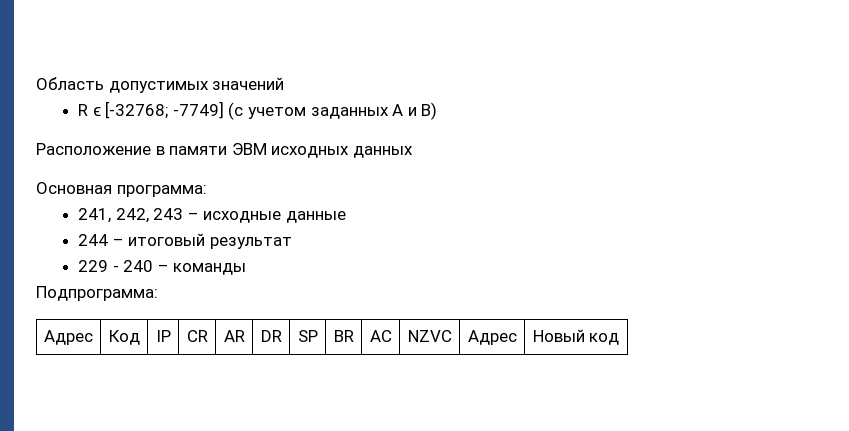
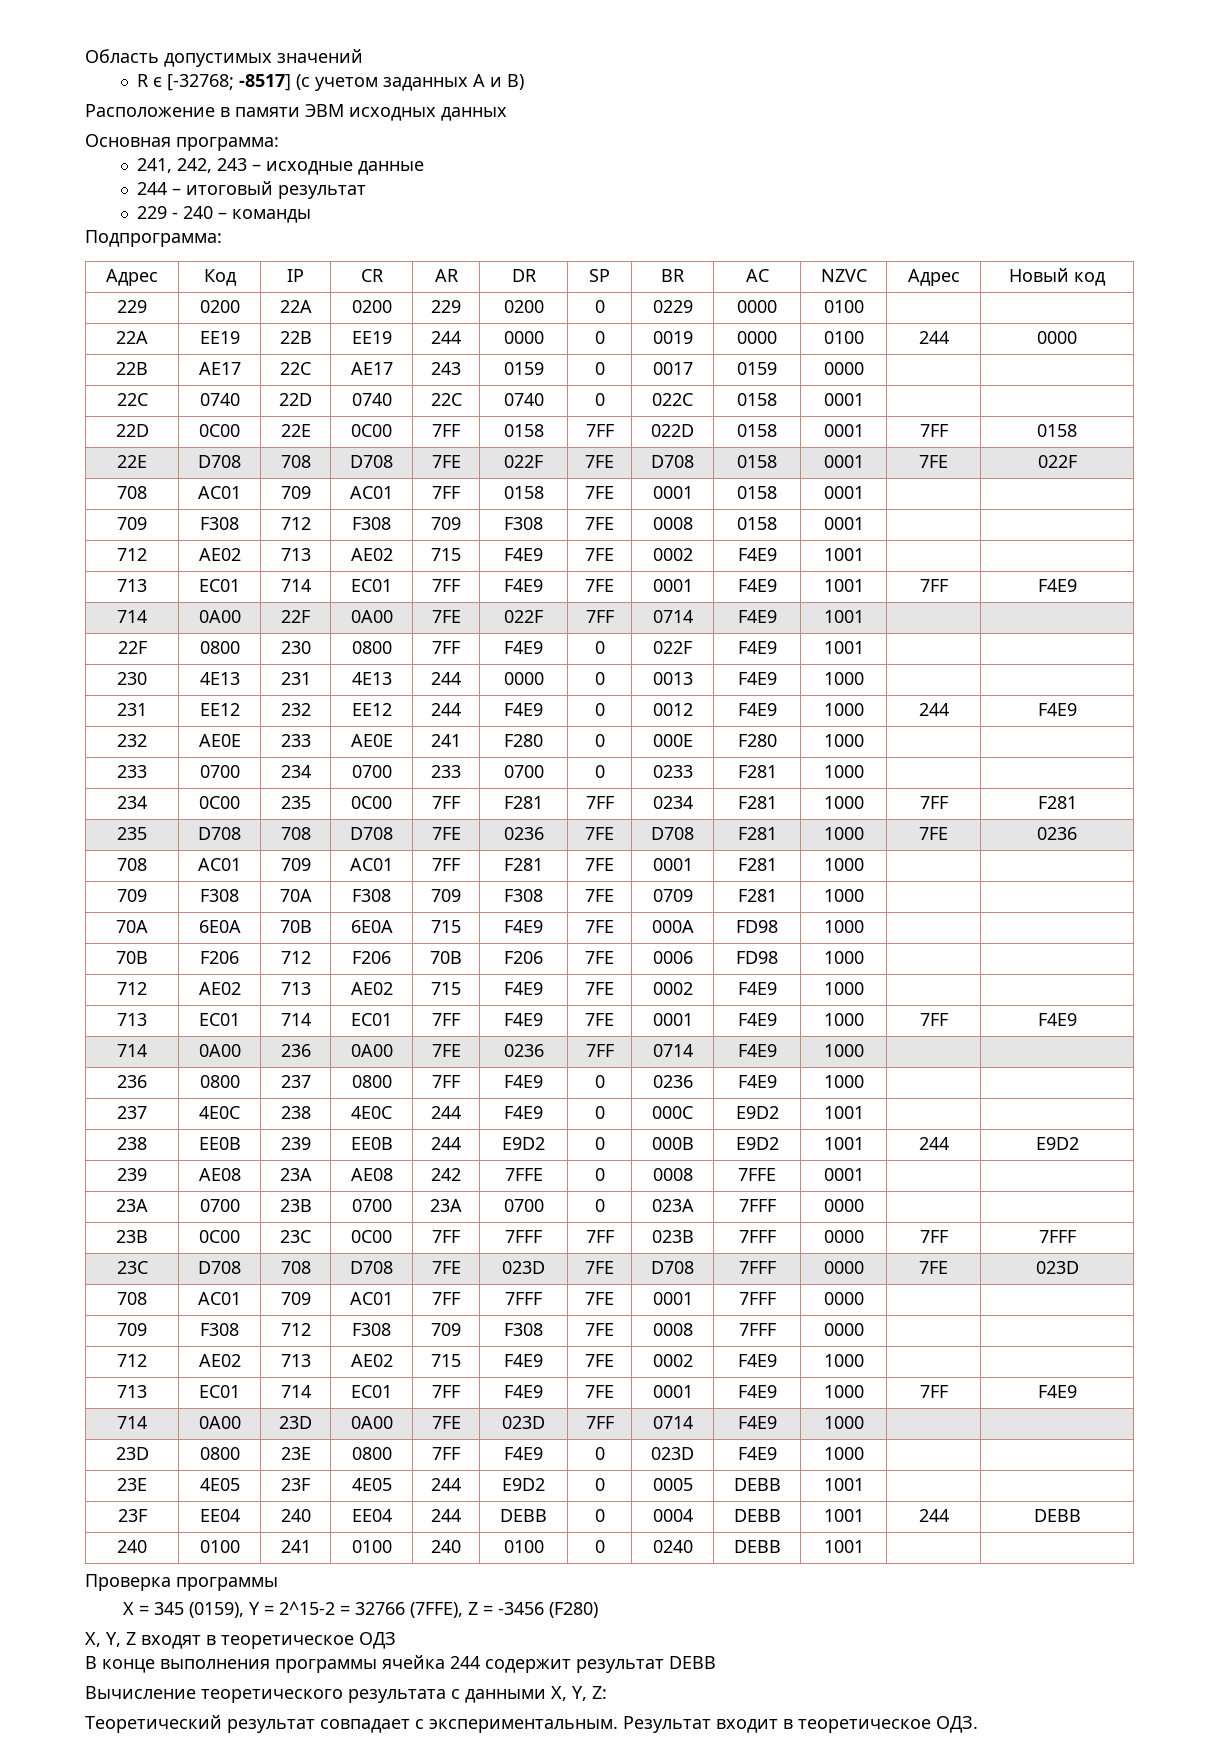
[172,101,224,119] -7749] -> [238,74,291,91] -8517]
(620, 339) none -> [117,300,147,313] [199,300,240,313] [279,300,312,313] [351,300,392,313] [431,300,461,313] [503,300,544,313] [594,300,605,313] [652,300,693,313] [737,300,777,313] [823,300,864,313] [116,331,148,344] [199,331,240,344] [279,331,312,344] [351,331,392,344] [431,331,461,344] [503,331,544,344] [594,331,605,344] [652,331,693,344] [737,331,777,344] [823,331,864,344] [918,331,949,344] [1037,331,1077,344] [116,362,148,375] [198,362,241,375] [280,362,311,375] [350,362,393,375] [431,362,461,375] [503,362,544,375] [594,362,605,375] [652,362,693,375] [737,362,777,375] [823,362,864,375] [116,393,148,406] [199,393,240,406] [279,393,312,406] [351,393,392,406] [430,393,462,406] [503,393,544,406] [594,393,605,406] [652,393,693,406] [737,393,777,406] [823,393,864,406] [115,424,149,437] [199,424,240,437] [280,424,311,437] [351,424,392,437] [432,424,460,437] [503,424,544,437] [585,424,614,437] [651,424,694,437] [737,424,777,437] [823,424,864,437] [919,424,948,437] [1037,424,1077,437] [117,455,147,468] [198,455,241,468] [280,455,311,468] [350,455,393,468] [431,455,461,468] [504,455,543,468] [585,455,614,468] [651,455,694,468] [737,455,777,468] [823,455,864,468] [919,455,948,468] [1037,455,1077,468] [117,486,147,499] [198,486,241,499] [280,486,311,499] [350,486,393,499] [432,486,460,499] [503,486,544,499] [585,486,614,499] [652,486,693,499] [737,486,777,499] [823,486,864,499] [117,517,147,530] [200,517,239,530] [280,517,311,530] [352,517,391,530] [431,517,461,530] [504,517,543,530] [585,517,614,530] [652,517,693,530] [737,517,777,530] [823,517,864,530] [117,548,147,561] [198,548,241,561] [280,548,311,561] [350,548,393,561] [431,548,461,561] [504,548,543,561] [585,548,614,561] [652,548,693,561] [737,548,777,561] [823,548,864,561] [117,579,147,592] [199,579,240,592] [280,579,311,592] [351,579,392,592] [432,579,460,592] [504,579,543,592] [585,579,614,592] [652,579,693,592] [737,579,777,592] [823,579,864,592] [919,579,948,592] [1037,579,1077,592] [117,610,147,623] [198,610,241,623] [281,610,310,623] [350,610,393,623] [431,610,461,623] [504,610,543,623] [585,610,614,623] [652,610,693,623] [737,610,777,623] [823,610,864,623] [117,641,147,654] [199,641,240,654] [280,641,311,654] [351,641,392,654] [432,641,460,654] [504,641,543,654] [594,641,605,654] [653,641,692,654] [737,641,777,654] [823,641,864,654] [117,672,147,685] [199,672,240,685] [280,672,311,685] [351,672,392,685] [431,672,461,685] [503,672,544,685] [594,672,605,685] [652,672,693,685] [737,672,777,685] [823,672,864,685] [117,703,147,716] [199,703,240,716] [280,703,311,716] [351,703,392,716] [431,703,461,716] [504,703,543,716] [594,703,605,716] [652,703,693,716] [737,703,777,716] [823,703,864,716] [918,703,949,716] [1037,703,1077,716] [117,734,147,747] [198,734,241,747] [280,734,311,747] [350,734,393,747] [431,734,461,747] [504,734,543,747] [594,734,605,747] [652,734,693,747] [737,734,777,747] [823,734,864,747] [117,765,147,778] [199,765,240,778] [280,765,311,778] [351,765,392,778] [431,765,461,778] [503,765,544,778] [594,765,605,778] [652,765,693,778] [737,765,777,778] [823,765,864,778] [117,796,147,809] [199,796,240,809] [280,796,311,809] [351,796,392,809] [432,796,460,809] [504,796,543,809] [585,796,614,809] [652,796,693,809] [737,796,777,809] [823,796,864,809] [919,796,948,809] [1037,796,1077,809] [117,827,147,840] [198,827,241,840] [280,827,311,840] [350,827,393,840] [431,827,461,840] [503,827,544,840] [585,827,614,840] [651,827,694,840] [737,827,777,840] [823,827,864,840] [919,827,948,840] [1037,827,1077,840] [117,858,147,871] [198,858,241,871] [280,858,311,871] [350,858,393,871] [432,858,460,871] [504,858,543,871] [585,858,614,871] [652,858,693,871] [737,858,777,871] [823,858,864,871] [117,889,147,902] [200,889,239,902] [279,889,312,902] [352,889,391,902] [431,889,461,902] [504,889,543,902] [585,889,614,902] [652,889,693,902] [737,889,777,902] [823,889,864,902] [116,920,148,933] [198,920,241,933] [279,920,312,933] [350,920,393,933] [431,920,461,933] [504,920,543,933] [585,920,614,933] [651,920,694,933] [736,920,778,933] [823,920,864,933] [116,951,148,964] [200,951,239,964] [280,951,311,964] [352,951,391,964] [430,951,462,964] [504,951,543,964] [585,951,614,964] [652,951,693,964] [736,951,778,964] [823,951,864,964] [117,982,147,995] [198,982,241,995] [280,982,311,995] [350,982,393,995] [431,982,461,995] [504,982,543,995] [585,982,614,995] [652,982,693,995] [737,982,777,995] [823,982,864,995] [117,1013,147,1026] [199,1013,240,1026] [280,1013,311,1026] [351,1013,392,1026] [432,1013,460,1026] [504,1013,543,1026] [585,1013,614,1026] [652,1013,693,1026] [737,1013,777,1026] [823,1013,864,1026] [919,1013,948,1026] [1037,1013,1077,1026] [117,1044,147,1057] [198,1044,241,1057] [280,1044,311,1057] [350,1044,393,1057] [431,1044,461,1057] [503,1044,544,1057] [585,1044,614,1057] [652,1044,693,1057] [737,1044,777,1057] [823,1044,864,1057] [117,1075,147,1088] [199,1075,240,1088] [280,1075,311,1088] [351,1075,392,1088] [432,1075,460,1088] [504,1075,543,1088] [594,1075,605,1088] [652,1075,693,1088] [737,1075,777,1088] [823,1075,864,1088] [117,1106,147,1119] [199,1106,240,1119] [280,1106,311,1119] [351,1106,392,1119] [431,1106,461,1119] [504,1106,543,1119] [594,1106,605,1119] [652,1106,693,1119] [735,1106,779,1119] [823,1106,864,1119] [117,1137,147,1150] [198,1137,241,1150] [280,1137,311,1150] [350,1137,393,1150] [431,1137,461,1150] [502,1137,545,1150] [594,1137,605,1150] [651,1137,694,1150] [735,1137,779,1150] [823,1137,864,1150] [918,1137,949,1150] [1035,1137,1079,1150] [117,1168,147,1181] [198,1168,241,1181] [279,1168,312,1181] [350,1168,393,1181] [431,1168,461,1181] [504,1168,543,1181] [594,1168,605,1181] [652,1168,693,1181] [738,1168,776,1181] [823,1168,864,1181] [116,1199,148,1212] [199,1199,240,1212] [279,1199,312,1212] [351,1199,392,1212] [430,1199,462,1212] [503,1199,544,1212] [594,1199,605,1212] [651,1199,694,1212] [738,1199,776,1212] [823,1199,864,1212] [116,1230,148,1243] [199,1230,240,1243] [280,1230,311,1243] [351,1230,392,1243] [432,1230,460,1243] [505,1230,542,1243] [585,1230,614,1243] [651,1230,694,1243] [738,1230,776,1243] [823,1230,864,1243] [919,1230,948,1243] [1038,1230,1076,1243] [116,1261,148,1274] [198,1261,241,1274] [280,1261,311,1274] [350,1261,393,1274] [431,1261,461,1274] [502,1261,545,1274] [585,1261,614,1274] [651,1261,694,1274] [738,1261,776,1274] [823,1261,864,1274] [919,1261,948,1274] [1035,1261,1079,1274] [117,1292,147,1305] [198,1292,241,1305] [280,1292,311,1305] [350,1292,393,1305] [432,1292,460,1305] [505,1292,542,1305] [585,1292,614,1305] [652,1292,693,1305] [738,1292,776,1305] [823,1292,864,1305] [117,1323,147,1336] [200,1323,239,1336] [280,1323,311,1336] [352,1323,391,1336] [431,1323,461,1336] [504,1323,543,1336] [585,1323,614,1336] [652,1323,693,1336] [738,1323,776,1336] [823,1323,864,1336] [117,1354,147,1367] [198,1354,241,1367] [280,1354,311,1367] [350,1354,393,1367] [431,1354,461,1367] [504,1354,543,1367] [585,1354,614,1367] [652,1354,693,1367] [737,1354,777,1367] [823,1354,864,1367] [117,1385,147,1398] [199,1385,240,1398] [280,1385,311,1398] [351,1385,392,1398] [432,1385,460,1398] [504,1385,543,1398] [585,1385,614,1398] [652,1385,693,1398] [737,1385,777,1398] [823,1385,864,1398] [919,1385,948,1398] [1037,1385,1077,1398] [117,1416,147,1429] [198,1416,241,1429] [279,1416,312,1429] [350,1416,393,1429] [431,1416,461,1429] [502,1416,545,1429] [585,1416,614,1429] [652,1416,693,1429] [737,1416,777,1429] [823,1416,864,1429] [115,1447,149,1460] [199,1447,240,1460] [280,1447,311,1460] [351,1447,392,1460] [432,1447,460,1460] [504,1447,543,1460] [594,1447,605,1460] [651,1447,694,1460] [737,1447,777,1460] [823,1447,864,1460] [117,1478,147,1491] [199,1478,240,1491] [281,1478,310,1491] [351,1478,392,1491] [431,1478,461,1491] [502,1478,545,1491] [594,1478,605,1491] [652,1478,693,1491] [733,1478,781,1491] [823,1478,864,1491] [117,1509,147,1522] [199,1509,240,1522] [280,1509,311,1522] [351,1509,392,1522] [431,1509,461,1522] [500,1509,547,1522] [594,1509,605,1522] [652,1509,693,1522] [733,1509,781,1522] [823,1509,864,1522] [918,1509,949,1522] [1033,1509,1081,1522] [117,1540,147,1553] [199,1540,240,1553] [280,1540,311,1553] [351,1540,392,1553] [431,1540,461,1553] [503,1540,544,1553] [594,1540,605,1553] [652,1540,693,1553] [733,1540,781,1553] [823,1540,864,1553] [85,1574,278,1591] [123,1601,599,1618] [85,1632,396,1649] [85,1655,716,1673] [85,1686,607,1703] [85,1715,978,1733] // 229 | 0200 | 22A | 0200 | 229 | 0200 | 0 | 0229 | 0000 | 0100 | | // 22A | EE19 | 22B | EE19 | 244 | 0000 | 0 | 0019 | 0000 | 0100 | 244 | 0000 // 22B | AE17 | 22C | AE17 | 243 | 0159 | 0 | 0017 | 0159 | 0000 | | // 22C | 0740 | 22D | 0740 | 22C | 0740 | 0 | 022C | 0158 | 0001 | | // 22D | 0C00 | 22E | 0C00 | 7FF | 0158 | 7FF | 022D | 0158 | 0001 | 7FF | 0158 // 22E | D708 | 708 | D708 | 7FE | 022F | 7FE | D708 | 0158 | 0001 | 7FE | 022F // 708 | AC01 | 709 | AC01 | 7FF | 0158 | 7FE | 0001 | 0158 | 0001 | | // 709 | F308 | 712 | F308 | 709 | F308 | 7FE | 0008 | 0158 | 0001 | | // 712 | AE02 | 713 | AE02 | 715 | F4E9 | 7FE | 0002 | F4E9 | 1001 | | // 713 | EC01 | 714 | EC01 | 7FF | F4E9 | 7FE | 0001 | F4E9 | 1001 | 7FF | F4E9 // 714 | 0A00 | 22F | 0A00 | 7FE | 022F | 7FF | 0714 | F4E9 | 1001 | | // 22F | 0800 | 230 | 0800 | 7FF | F4E9 | 0 | 022F | F4E9 | 1001 | | // 230 | 4E13 | 231 | 4E13 | 244 | 0000 | 0 | 0013 | F4E9 | 1000 | | // 231 | EE12 | 232 | EE12 | 244 | F4E9 | 0 | 0012 | F4E9 | 1000 | 244 | F4E9 // 232 | AE0E | 233 | AE0E | 241 | F280 | 0 | 000E | F280 | 1000 | | // 233 | 0700 | 234 | 0700 | 233 | 0700 | 0 | 0233 | F281 | 1000 | | // 234 | 0C00 | 235 | 0C00 | 7FF | F281 | 7FF | 0234 | F281 | 1000 | 7FF | F281 // 235 | D708 | 708 | D708 | 7FE | 0236 | 7FE | D708 | F281 | 1000 | 7FE | 0236 // 708 | AC01 | 709 | AC01 | 7FF | F281 | 7FE | 0001 | F281 | 1000 | | // 709 | F308 | 70A | F308 | 709 | F308 | 7FE | 0709 | F281 | 1000 | | // 70A | 6E0A | 70B | 6E0A | 715 | F4E9 | 7FE | 000A | FD98 | 1000 | | // 70B | F206 | 712 | F206 | 70B | F206 | 7FE | 0006 | FD98 | 1000 | | // 712 | AE02 | 713 | AE02 | 715 | F4E9 | 7FE | 0002 | F4E9 | 1000 | | // 713 | EC01 | 714 | EC01 | 7FF | F4E9 | 7FE | 0001 | F4E9 | 1000 | 7FF | F4E9 // 714 | 0A00 | 236 | 0A00 | 7FE | 0236 | 7FF | 0714 | F4E9 | 1000 | | // 236 | 0800 | 237 | 0800 | 7FF | F4E9 | 0 | 0236 | F4E9 | 1000 | | // 237 | 4E0C | 238 | 4E0C | 244 | F4E9 | 0 | 000C | E9D2 | 1001 | | // 238 | EE0B | 239 | EE0B | 244 | E9D2 | 0 | 000B | E9D2 | 1001 | 244 | E9D2 // 239 | AE08 | 23A | AE08 | 242 | 7FFE | 0 | 0008 | 7FFE | 0001 | | // 23A | 0700 | 23B | 0700 | 23A | 0700 | 0 | 023A | 7FFF | 0000 | | // 23B | 0C00 | 23C | 0C00 | 7FF | 7FFF | 7FF | 023B | 7FFF | 0000 | 7FF | 7FFF // 23C | D708 | 708 | D708 | 7FE | 023D | 7FE | D708 | 7FFF | 0000 | 7FE | 023D // 708 | AC01 | 709 | AC01 | 7FF | 7FFF | 7FE | 0001 | 7FFF | 0000 | | // 709 | F308 | 712 | F308 | 709 | F308 | 7FE | 0008 | 7FFF | 0000 | | // 712 | AE02 | 713 | AE02 | 715 | F4E9 | 7FE | 0002 | F4E9 | 1000 | | // 713 | EC01 | 714 | EC01 | 7FF | F4E9 | 7FE | 0001 | F4E9 | 1000 | 7FF | F4E9 // 714 | 0A00 | 23D | 0A00 | 7FE | 023D | 7FF | 0714 | F4E9 | 1000 | | // 23D | 0800 | 23E | 0800 | 7FF | F4E9 | 0 | 023D | F4E9 | 1000 | | // 23E | 4E05 | 23F | 4E05 | 244 | E9D2 | 0 | 0005 | DEBB | 1001 | | // 23F | EE04 | 240 | EE04 | 244 | DEBB | 0 | 0004 | DEBB | 1001 | 244 | DEBB // 240 | 0100 | 241 | 0100 | 240 | 0100 | 0 | 0240 | DEBB | 1001 | | // Проверка программы // X = 345 (0159), Y = 2^15-2 = 32766 (7FFE), Z = -3456 (F280) // X, Y, Z входят в теоретическое ОДЗ // В конце выполнения программы ячейка 244 содержит результат DEBB // Вычисление теоретического результата с данными X, Y, Z: // Теоретический результат совпадает с экспериментальным. Результат входит в теоретическое ОДЗ.

